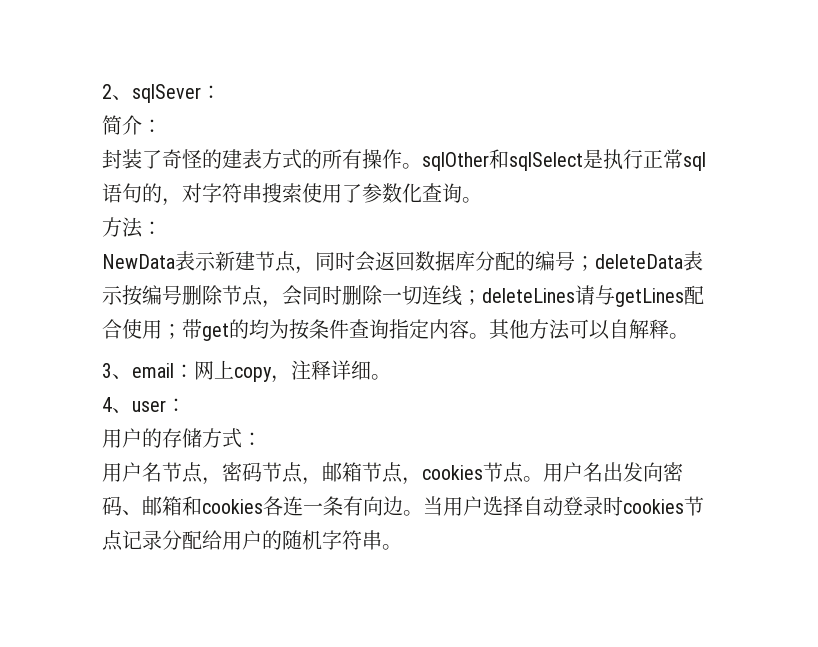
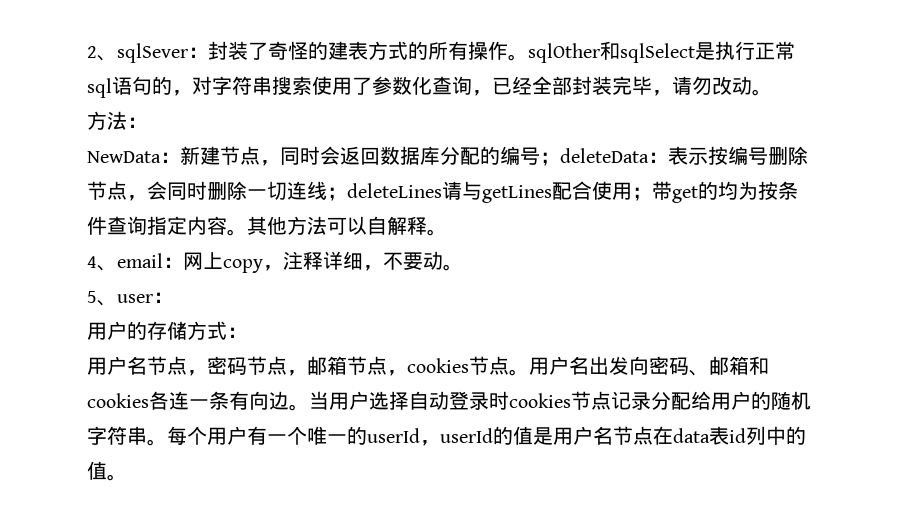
[102,115,162,135] // 简介： // -> (208, 52) none
(462, 193) none -> [472,76,752,96] ，已经全部封装完毕，请勿改动
[175,251,216,271] 表示 -> [160,152,180,163] ：
(683, 261) none -> [648,152,668,163] ：
[102,363,112,378] 3 -> [87,256,97,268] 4
[371,374,391,380] [102,397,112,412] 。 // 4 -> [363,251,463,271] [87,291,97,303] ，不要动。 // 5
(402, 547) none -> [167,426,806,446] [87,461,127,481] 每个用户有一个唯一的userId，userId的值是用户名节点在data表id列中的值。

